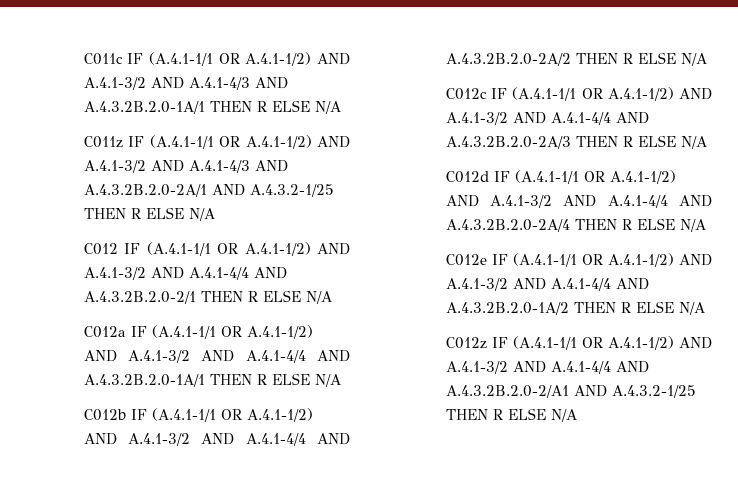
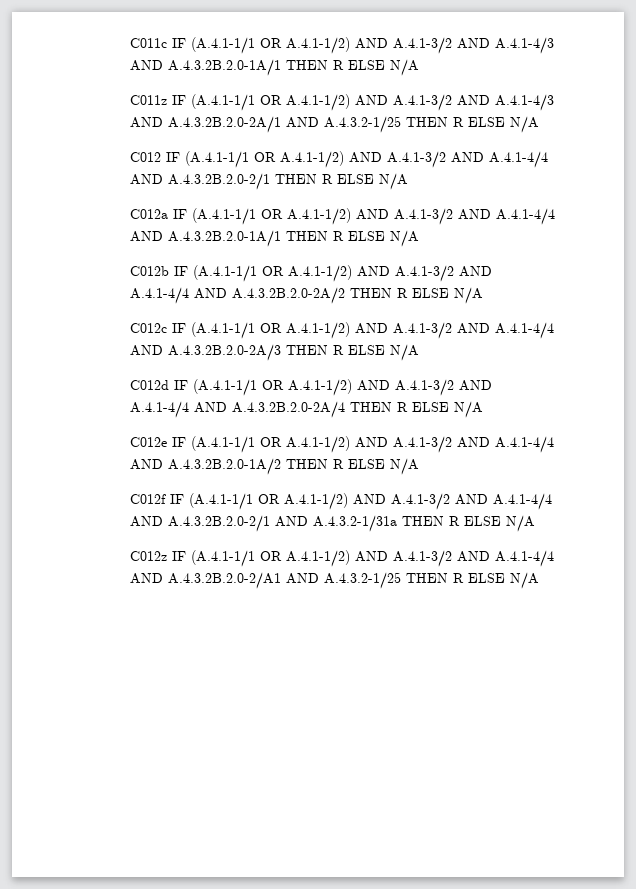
(705, 308) none -> [129,493,552,510] [129,515,535,532] // C012f IF (A.4.1-1/1 OR A.4.1-1/2) AND A.4.1-3/2 AND A.4.1-4/4 AND A.4.3.2B.2.0-2/1 AND A.4.3.2-1/31a THEN R ELSE N/A

